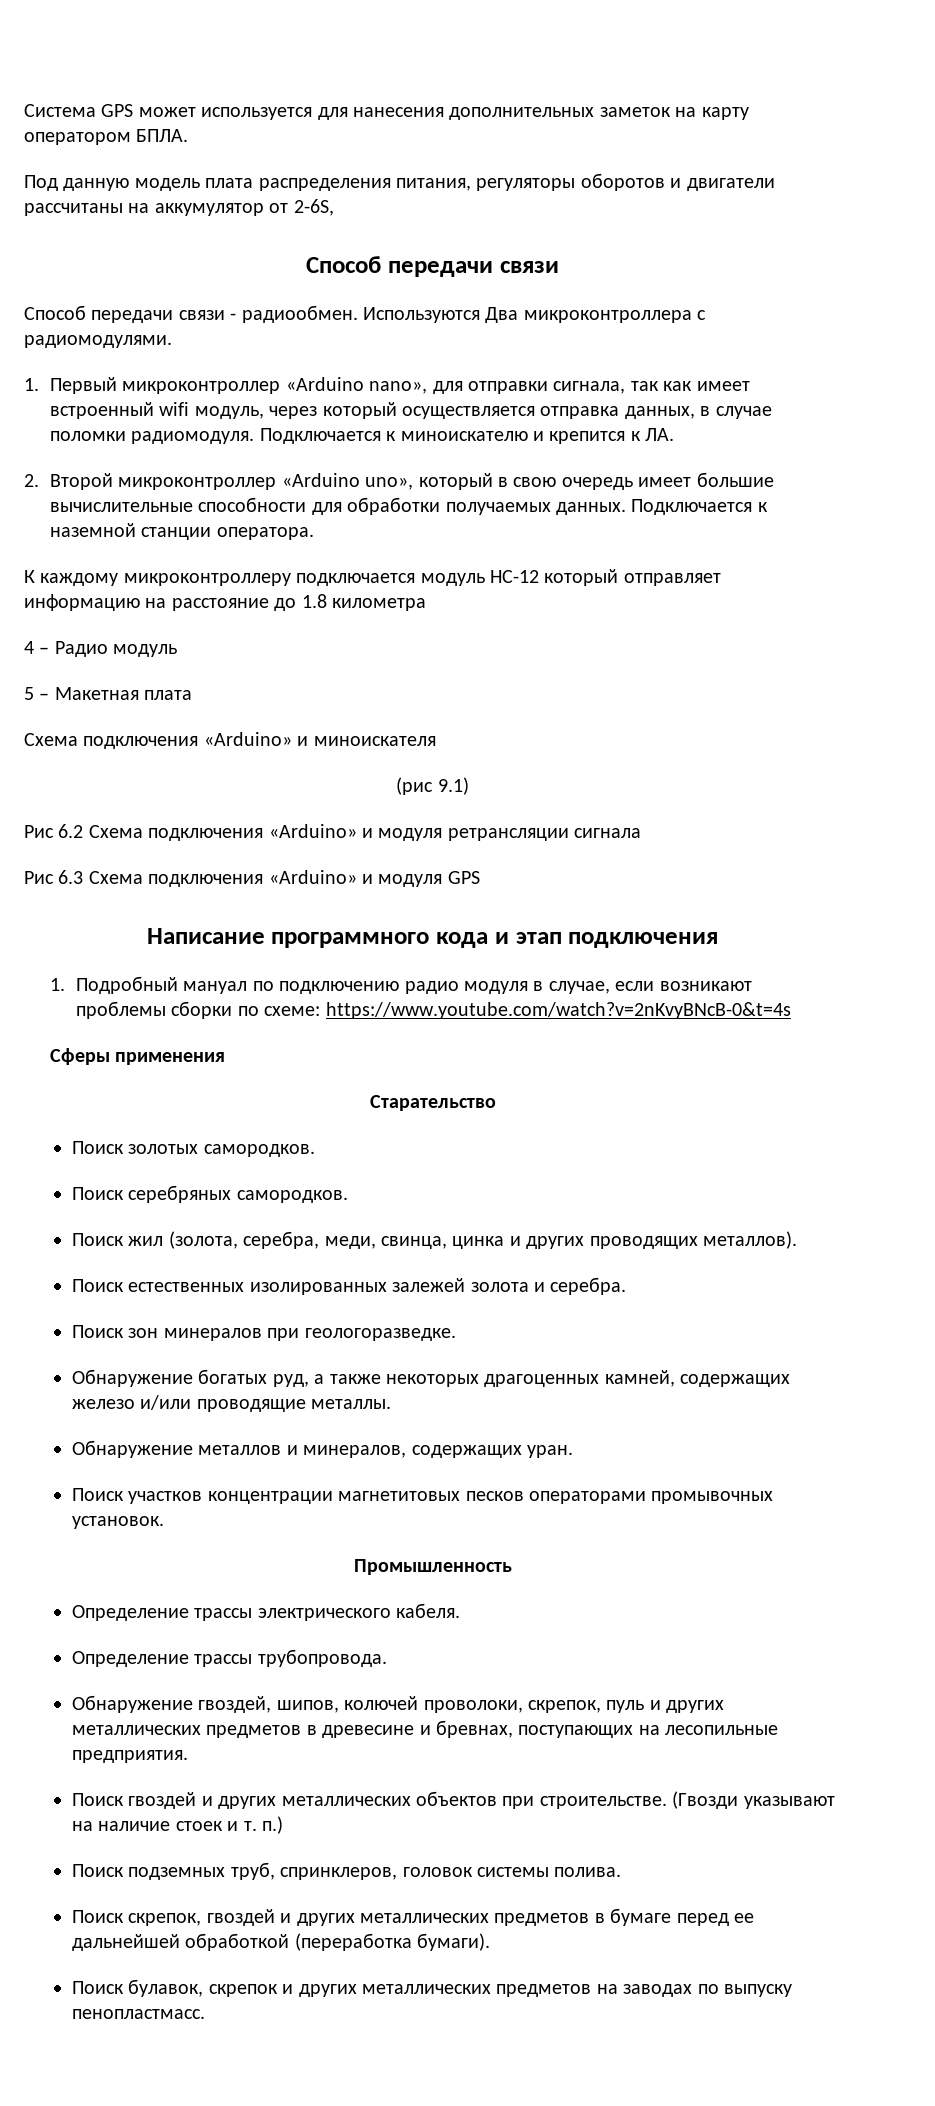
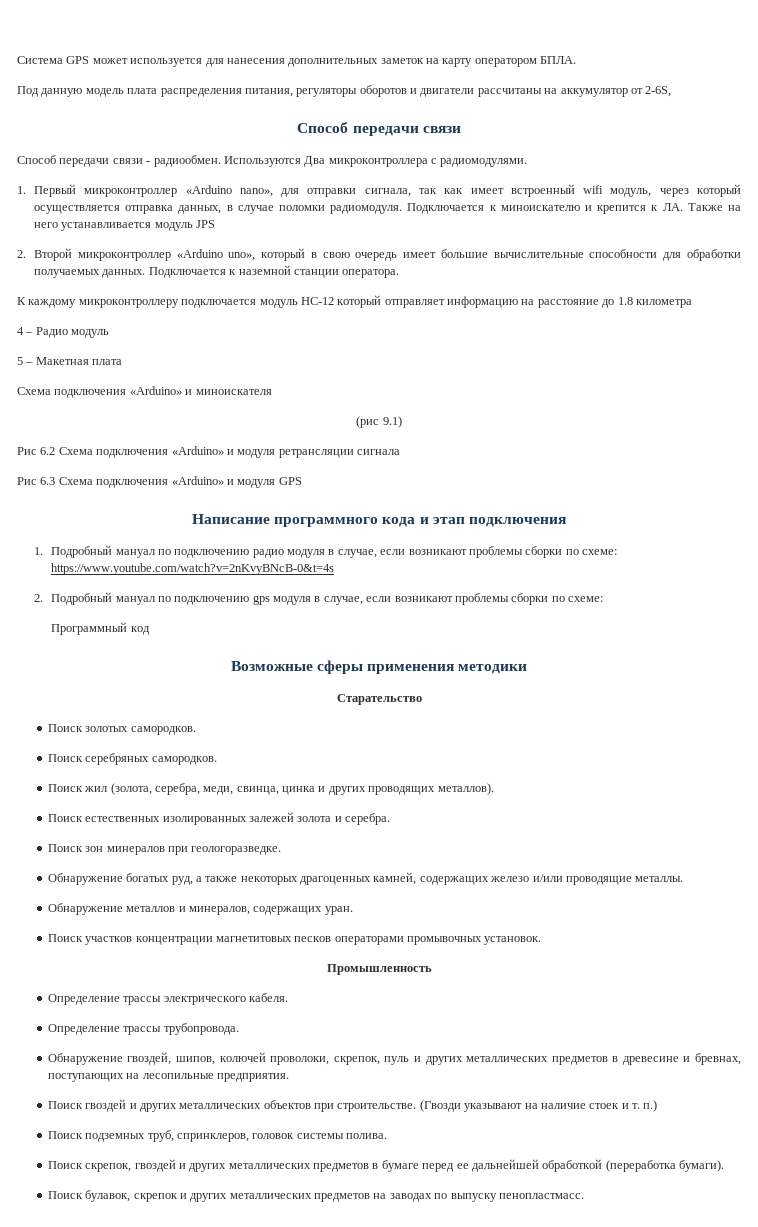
(675, 434) none -> [687,203,742,211] [34,220,216,231] Также на него устанавливается модуль JPS
[49,1048,110,1065] Сферы -> [34,592,604,605] [51,622,150,635] [230,660,363,674] 2. Подробный мануал по подключению gps модуля в случае, если возникают проблемы сборки по схеме: // Программный код // Возможные сферы
(226, 1058) none -> [458,664,528,674] методики

